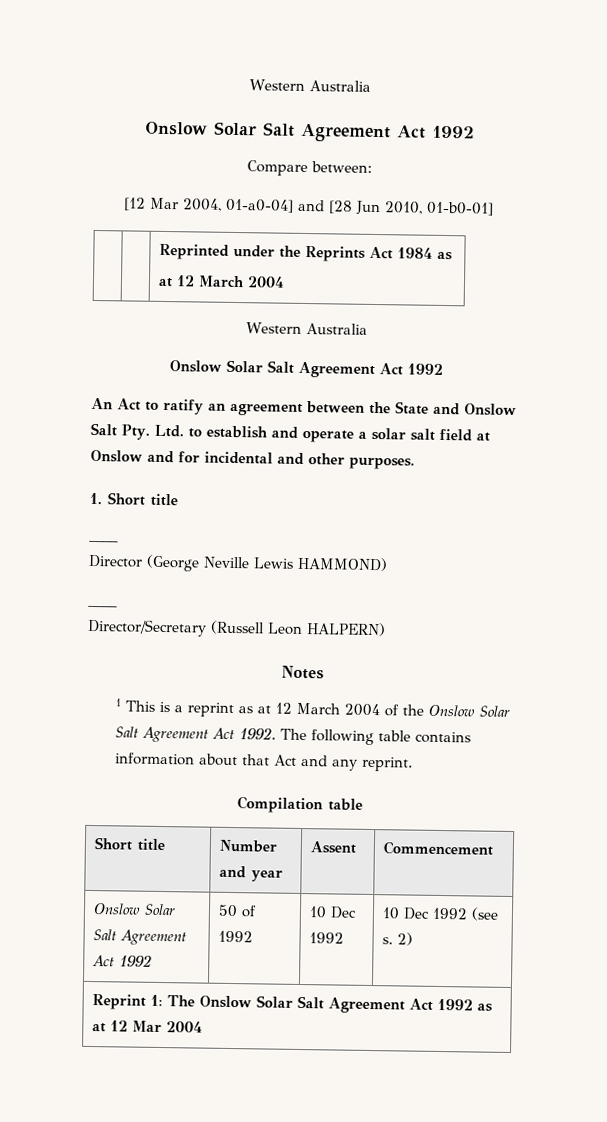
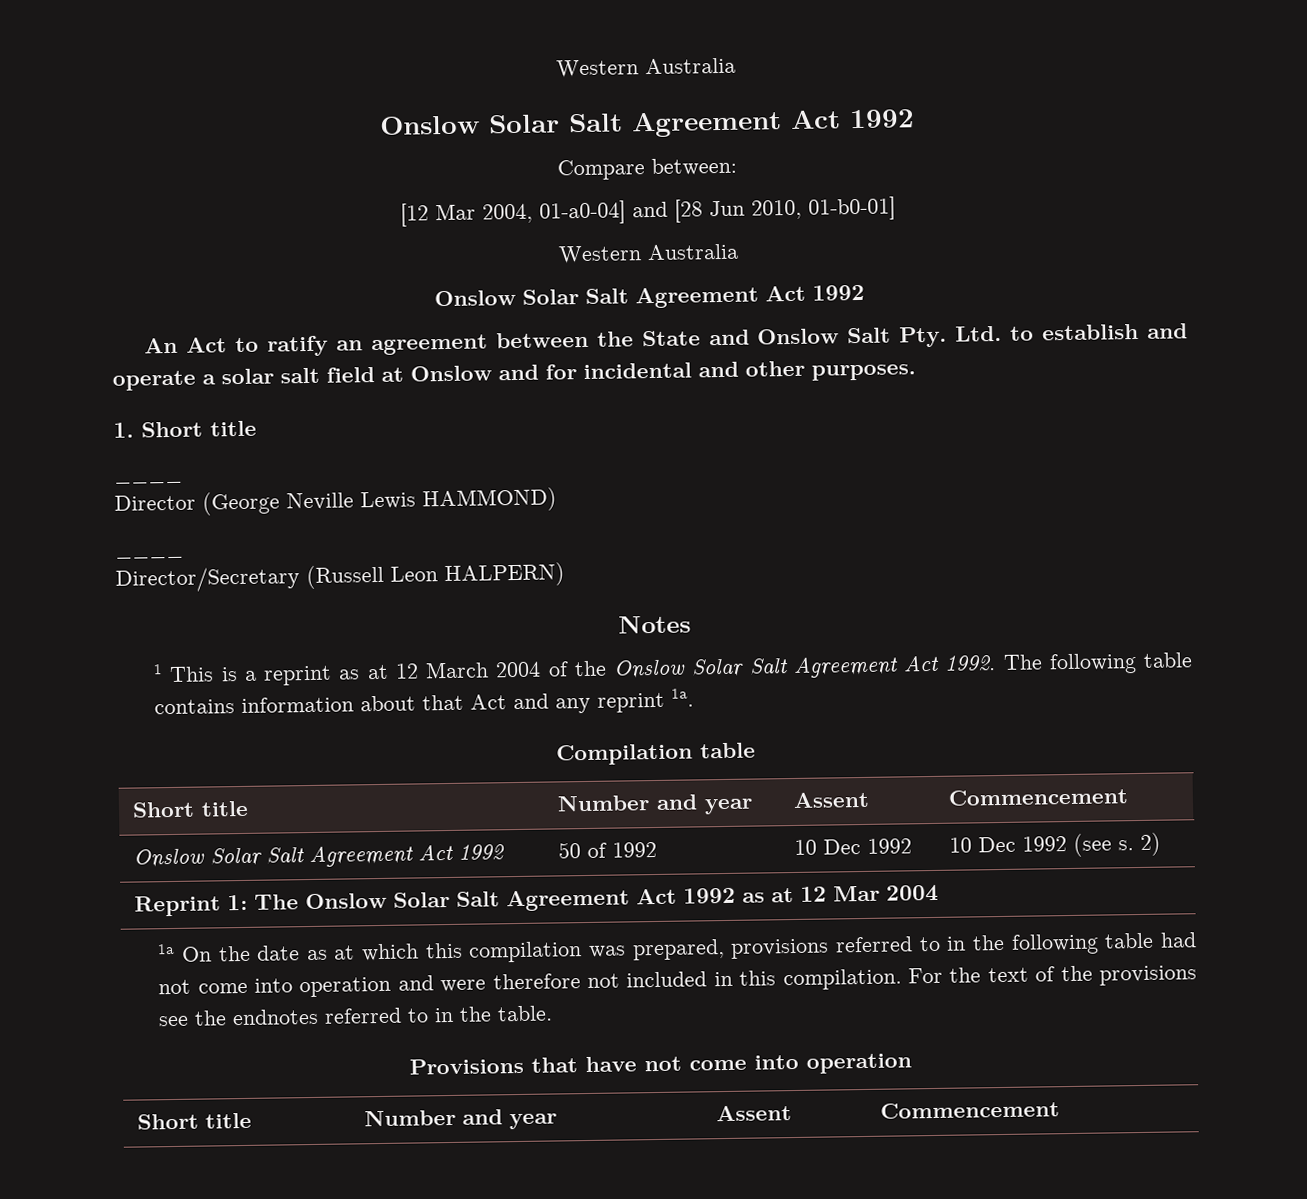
[159,243,454,262] [158,275,286,288] // | | Reprinted under the Reprints Act 1984 as // at 12 March 2004 -> (896, 208) none
[362,756,414,772] reprint. -> [597,688,695,713] reprint 1a.
(204, 1027) none -> [157,932,1197,963] [158,965,1197,998] [158,1005,554,1027] [408,1053,912,1075] [136,1112,252,1130] [363,1109,557,1130] [715,1105,792,1122] [879,1101,1060,1119] // 1a On the date as at which this compilation was prepared, provisions referred to in the following table had not come into operation and were therefore not included in this compilation. For the text of the provisions see the endnotes referred to in the table. // Provisions that have not come into operation // Short title | Number and year | Assent | Commencement

